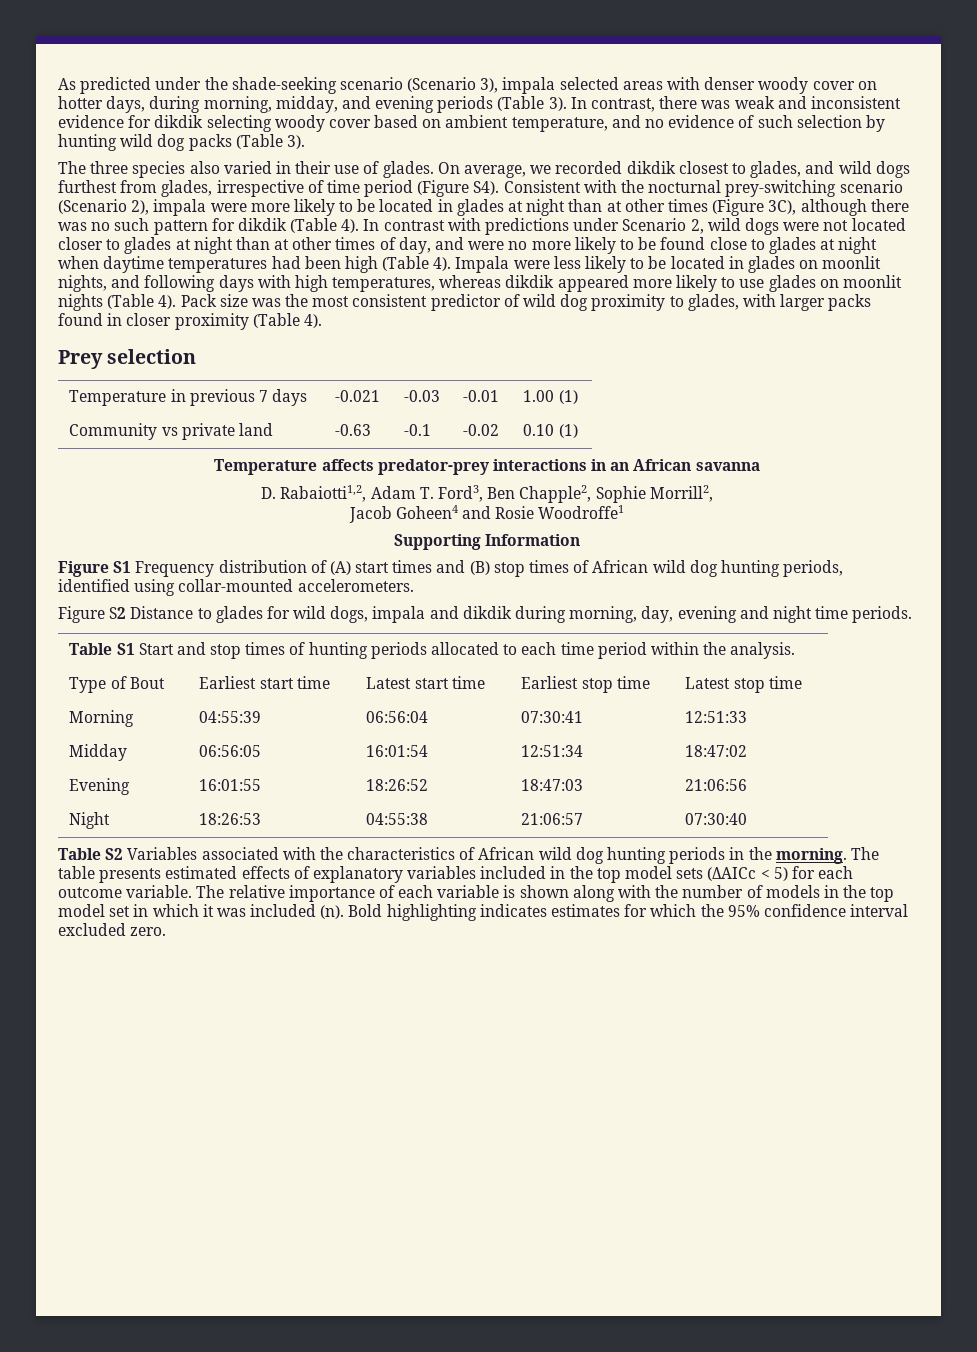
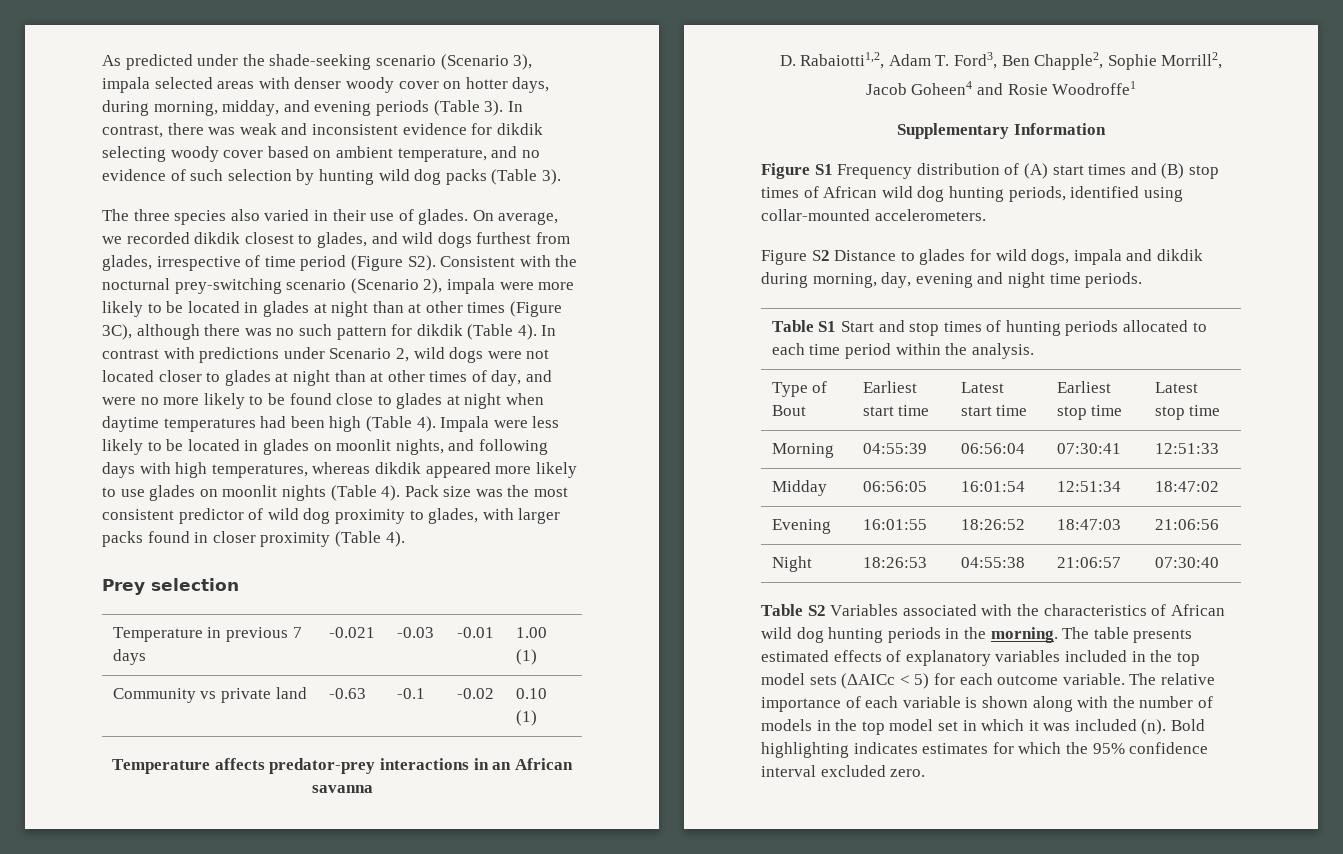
[473,181,500,195] S4). -> [407,255,436,271] S2).
[393,534,481,550] Supporting -> [897,123,1010,139] Supplementary

